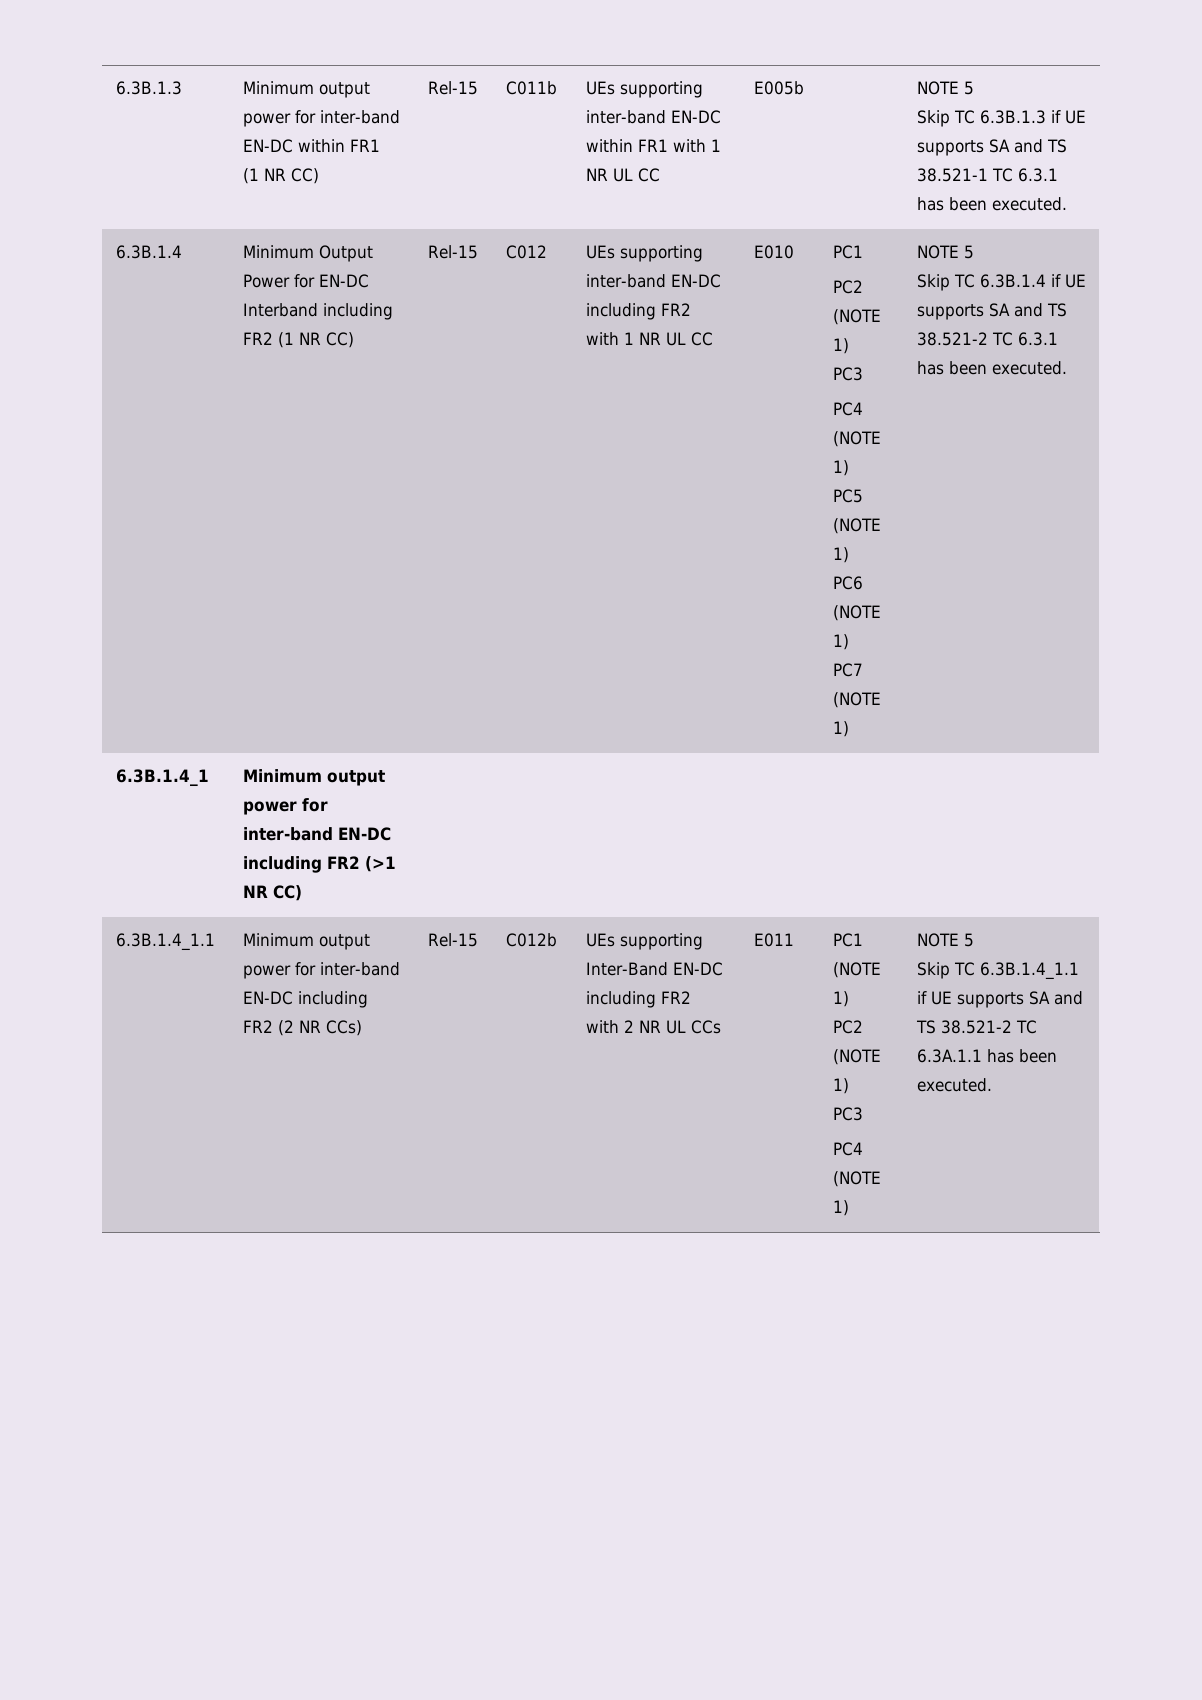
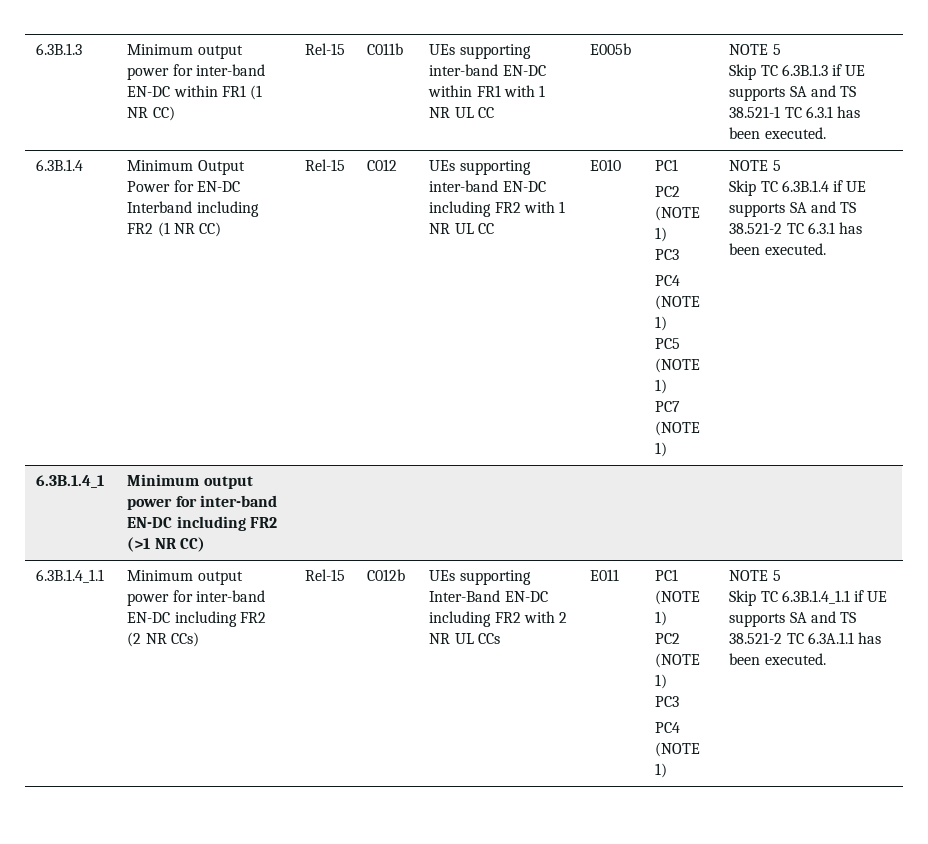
[832,576,863,590] [832,605,881,621] [832,634,849,650] // PC6 (NOTE 1) -> (668, 386) none

